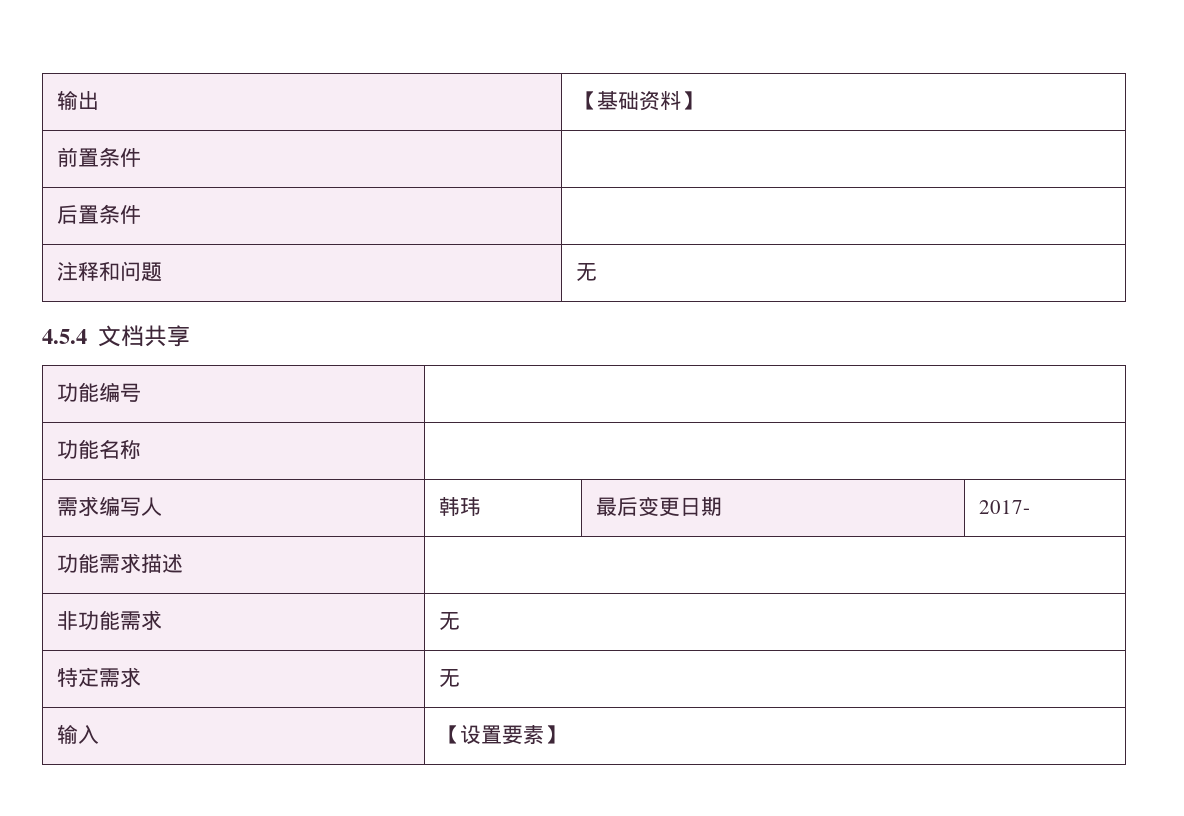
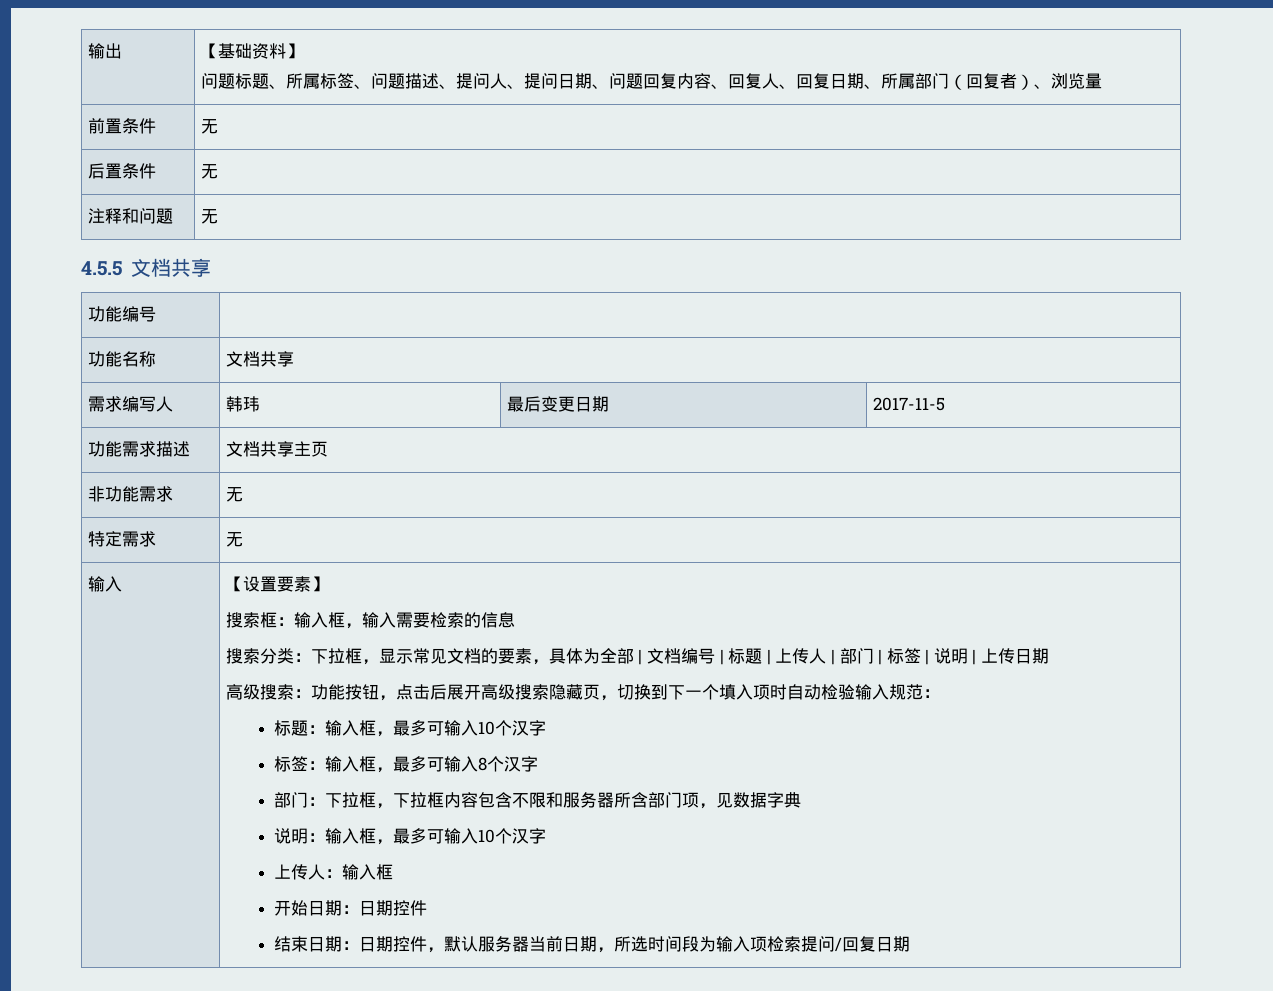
(702, 100) none -> [200,73,1102,90] // 问题标题、所属标签、问题描述、提问人、提问日期、问题回复内容、回复人、回复日期、所属部门（回复者）、浏览量
(141, 157) none -> [200,119,218,134] 无
(141, 214) none -> [200,164,218,179] 无
[42,329,87,344] 4.5.4 -> [81,261,122,276] 4.5.5
(141, 449) none -> [225,351,294,367] 文档共享
[978,500,1030,514] 2017- -> [872,397,945,411] 2017-11-5
(183, 563) none -> [225,441,328,457] 文档共享主页
(565, 734) none -> [225,612,515,629] [225,648,1050,665] [225,684,940,701] [274,720,547,737] [274,756,539,773] [274,792,802,809] [274,828,547,845] [274,864,394,880] [274,900,428,916] [274,936,911,953] // 搜索框：输入框，输入需要检索的信息 // 搜索分类：下拉框，显示常见文档的要素，具体为全部 | 文档编号 | 标题 | 上传人 | 部门 | 标签 | 说明 | 上传日期 // 高级搜索：功能按钮，点击后展开高级搜索隐藏页，切换到下一个填入项时自动检验输入规范： // 标题：输入框，最多可输入10个汉字 // 标签：输入框，最多可输入8个汉字 // 部门：下拉框，下拉框内容包含不限和服务器所含部门项，见数据字典 // 说明：输入框，最多可输入10个汉字 // 上传人：输入框 // 开始日期：日期控件 // 结束日期：日期控件，默认服务器当前日期，所选时间段为输入项检索提问/回复日期

